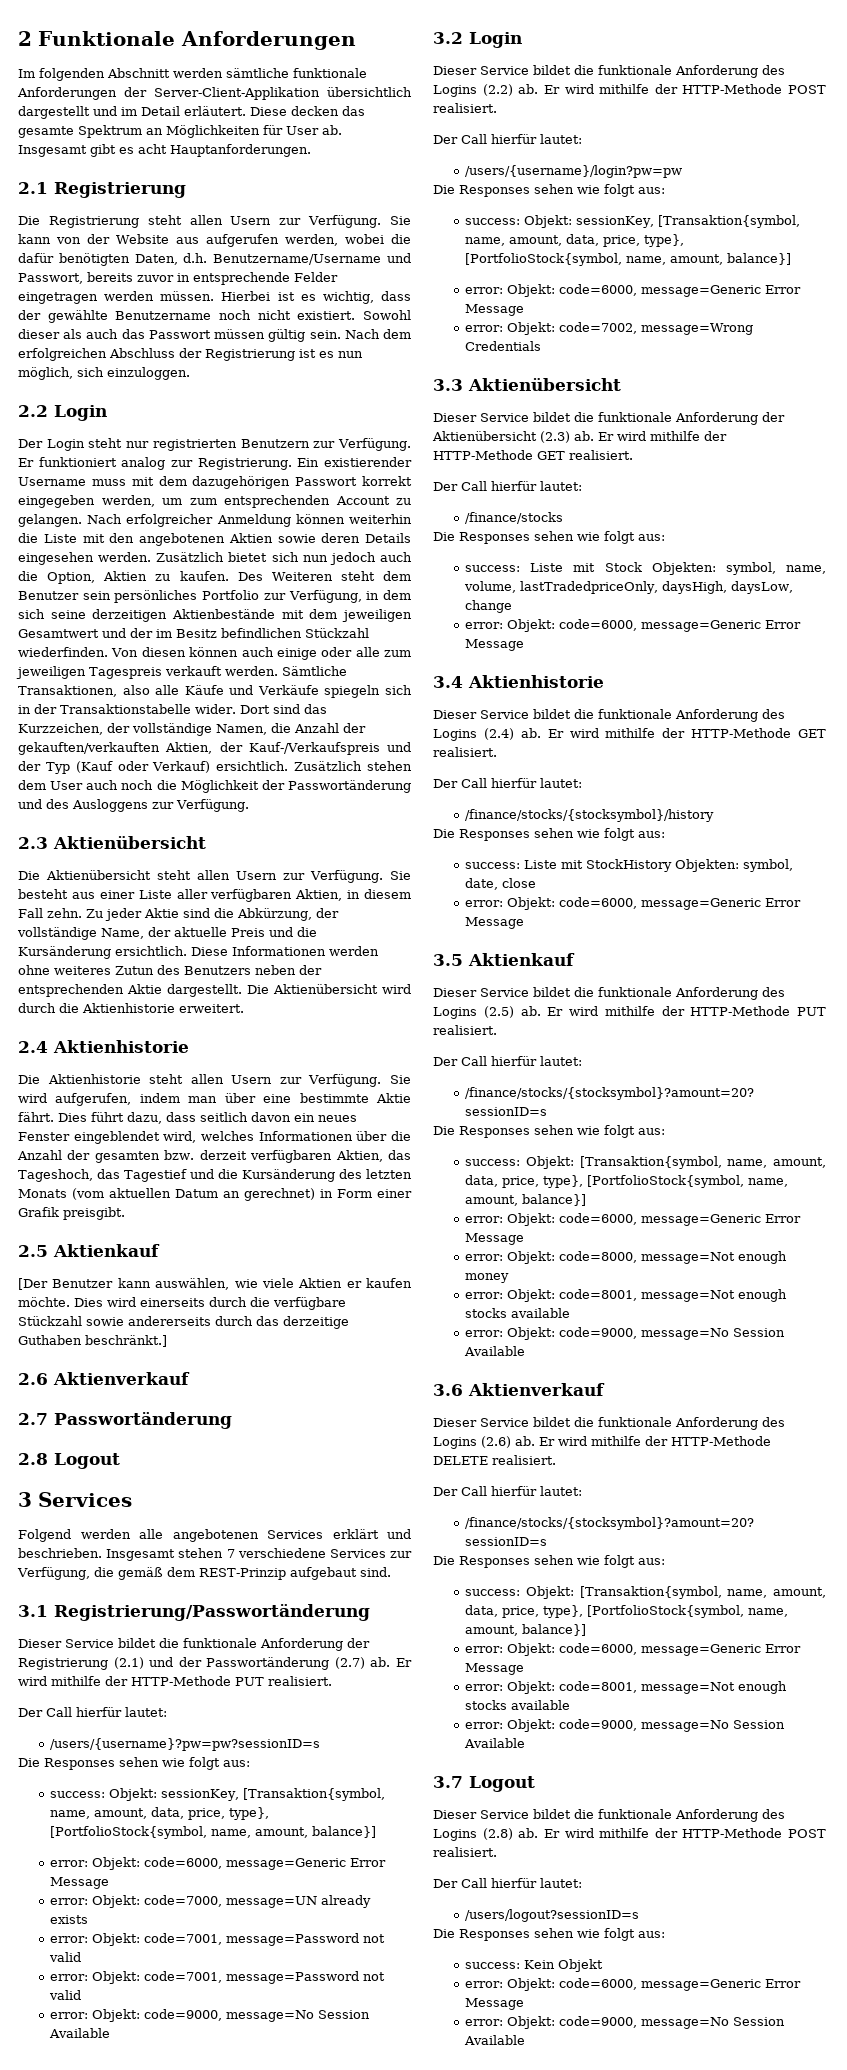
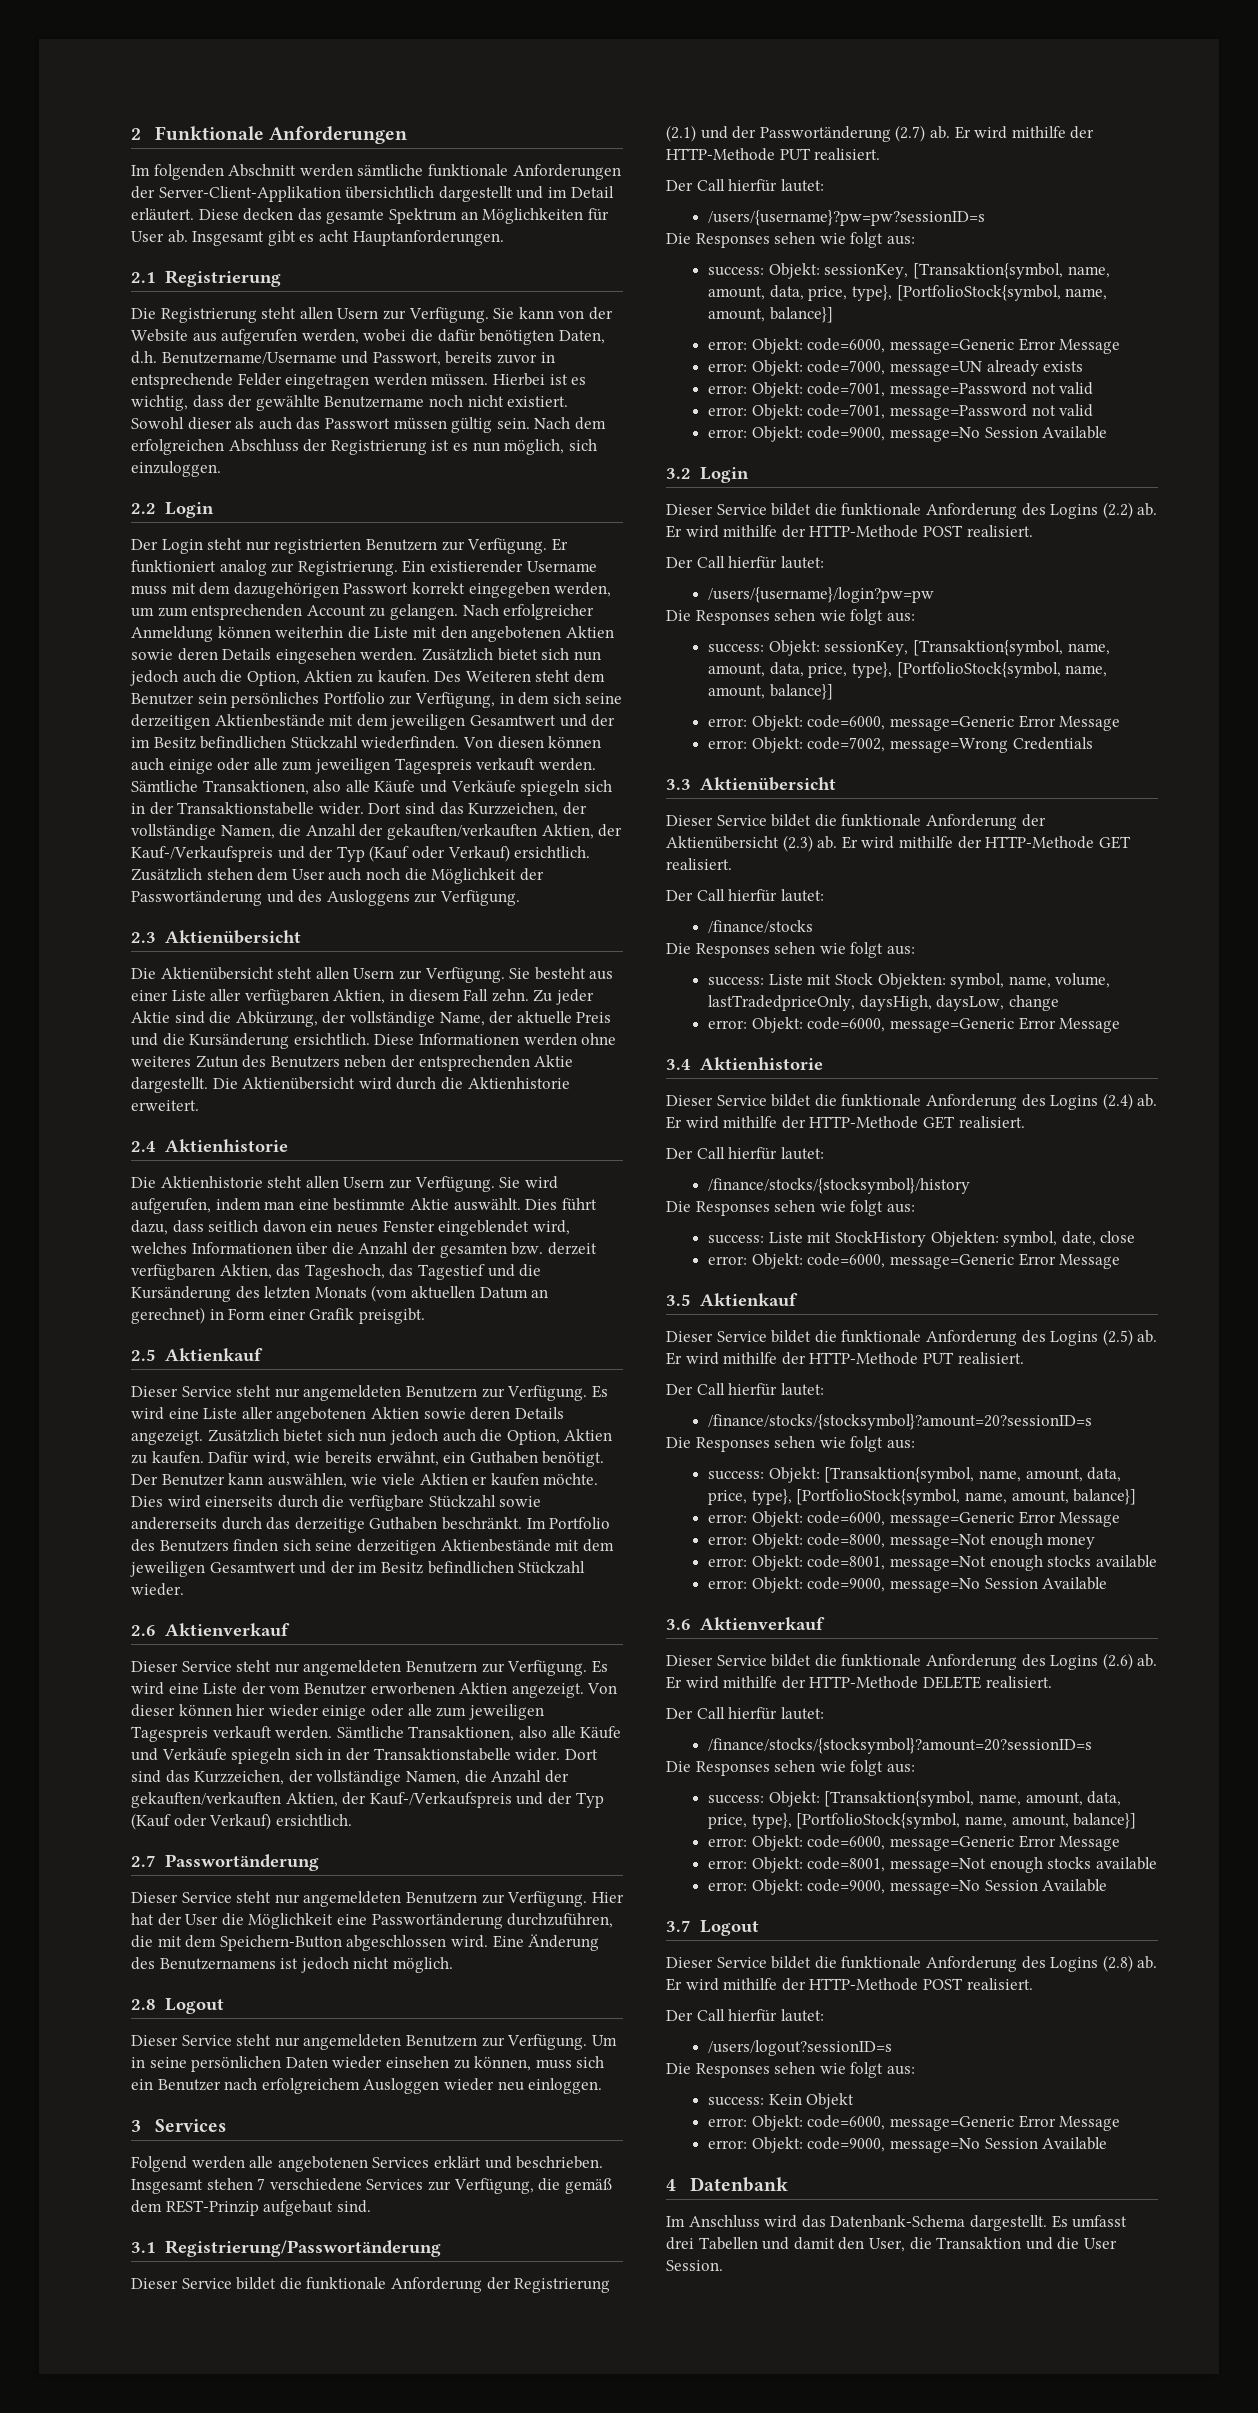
[224,1093,256,1103] über -> (295, 1205) none
[18,1112,54,1122] fährt. -> [453,1198,521,1211] auswählt.
[18,1278,48,1290] [Der -> [131,1385,608,1401] [131,1407,564,1423] [131,1429,613,1445] [131,1451,605,1467] [131,1474,158,1485] Dieser Service steht nur angemeldeten Benutzern zur Verfügung. Es wird eine Liste aller angebotenen Aktien sowie deren Details angezeigt. Zusätzlich bietet sich nun jedoch auch die Option, Aktien zu kaufen. Dafür wird, wie bereits erwähnt, ein Guthaben benötigt. Der
[85,1335,167,1347] [18,1372,191,1385] [18,1412,233,1429] [18,1453,121,1469] beschränkt.] // 2.6 Aktienverkauf // 2.7 Passwortänderung // 2.8 Logout -> [441,1517,611,1530] [131,1539,614,1555] [130,1561,586,1577] [131,1583,184,1596] [131,1623,290,1637] [131,1660,608,1676] [131,1682,618,1698] [131,1704,544,1720] [131,1726,622,1742] [131,1748,598,1764] [131,1770,569,1786] [131,1792,604,1808] [131,1813,352,1830] [131,1854,319,1871] [131,1891,624,1907] [131,1913,614,1929] [131,1934,600,1951] [131,1957,453,1973] [131,1998,224,2014] [131,2034,617,2050] [131,2056,605,2072] [131,2078,603,2094] beschränkt. Im Portfolio des Benutzers finden sich seine derzeitigen Aktienbestände mit dem jeweiligen Gesamtwert und der im Besitz befindlichen Stückzahl wieder. // 2.6 Aktienverkauf // Dieser Service steht nur angemeldeten Benutzern zur Verfügung. Es wird eine Liste der vom Benutzer erworbenen Aktien angezeigt. Von dieser können hier wieder einige oder alle zum jeweiligen Tagespreis verkauft werden. Sämtliche Transaktionen, also alle Käufe und Verkäufe spiegeln sich in der Transaktionstabelle wider. Dort sind das Kurzzeichen, der vollständige Namen, die Anzahl der gekauften/verkauften Aktien, der Kauf-/Verkaufspreis und der Typ (Kauf oder Verkauf) ersichtlich. // 2.7 Passwortänderung // Dieser Service steht nur angemeldeten Benutzern zur Verfügung. Hier hat der User die Möglichkeit eine Passwortänderung durchzuführen, die mit dem Speichern-Button abgeschlossen wird. Eine Änderung des Benutzernamens ist jedoch nicht möglich. // 2.8 Logout // Dieser Service steht nur angemeldeten Benutzern zur Verfügung. Um in seine persönlichen Daten wieder einsehen zu können, muss sich ein Benutzer nach erfolgreichem Ausloggen wieder neu einloggen.
(526, 2040) none -> [666,2177,788,2192] [666,2215,1128,2231] [666,2237,1117,2252] [666,2260,723,2271] // 4 Datenbank // Im Anschluss wird das Datenbank-Schema dargestellt. Es umfasst drei Tabellen und damit den User, die Transaktion und die User Session.

